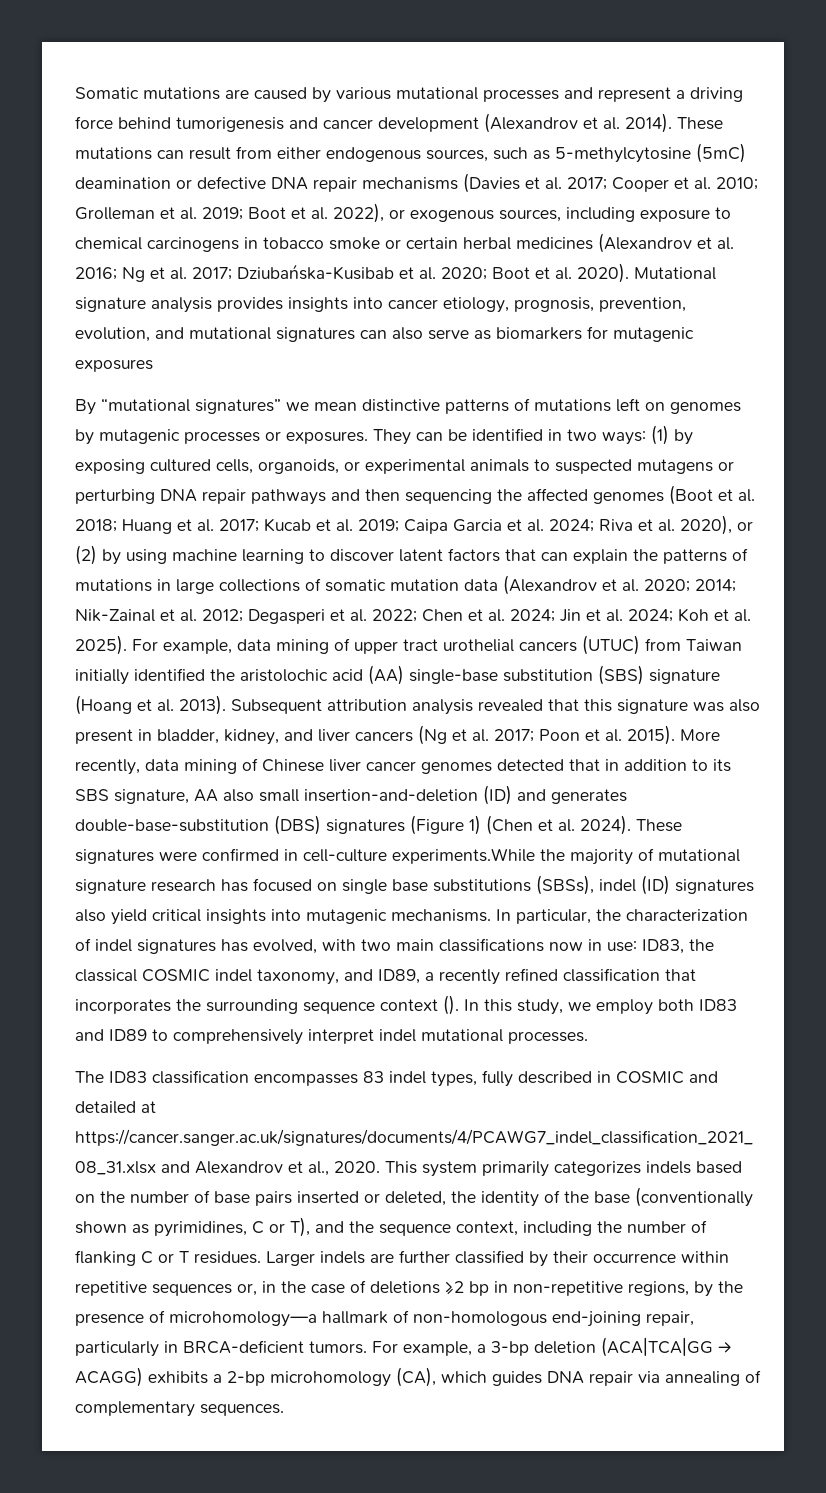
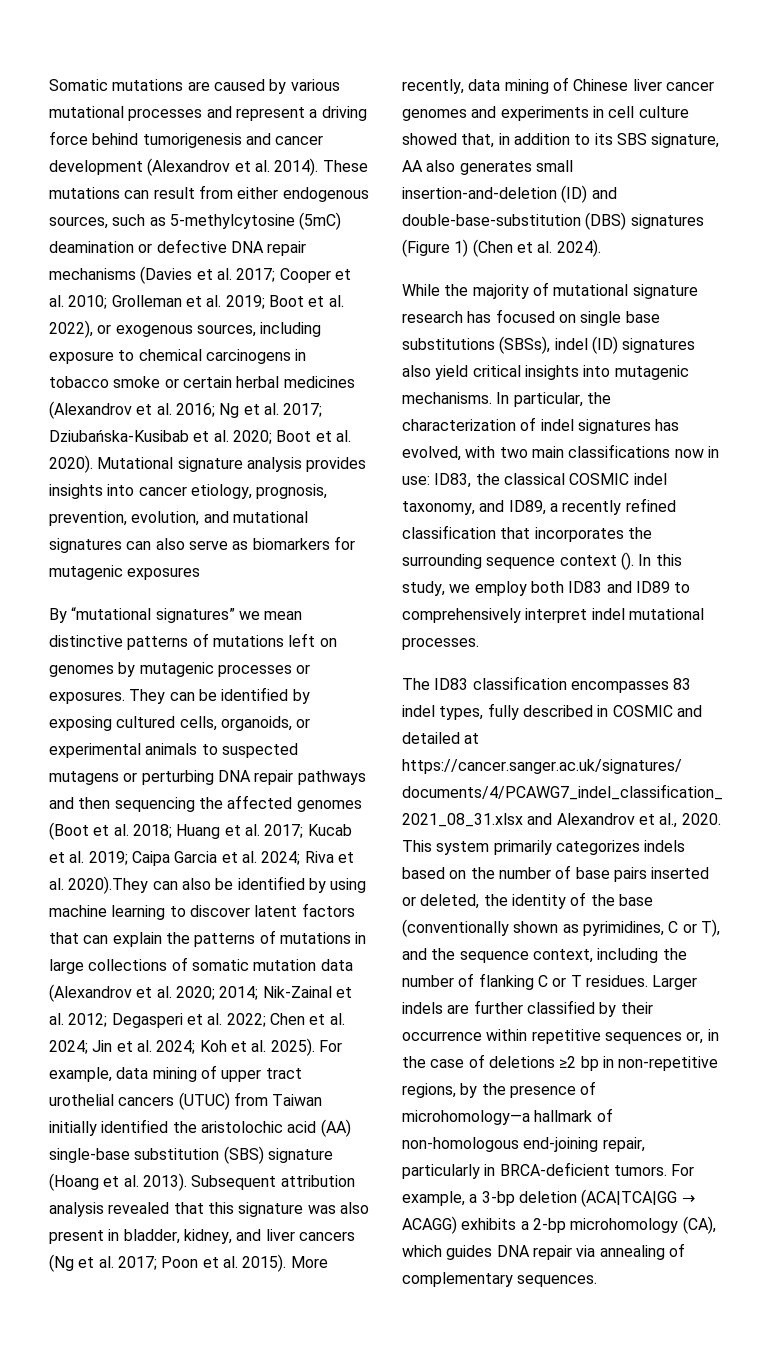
[548,425,669,445] in two ways: (1) -> (289, 694) none
[680,515,753,535] [75,545,97,565] 2020), or (2) -> [68,876,305,894] 2020).They can also be identified
[497,759,600,771] detected that -> [471,106,689,121] [402,133,495,148] and experiments in cell culture showed that,
(254, 795) none -> [459,161,532,175] generates
[551,789,627,804] generates -> (617, 193) none
[636,819,682,832] [75,848,535,864] These signatures were confirmed in cell-culture experiments.While -> [402,284,440,296] // While

